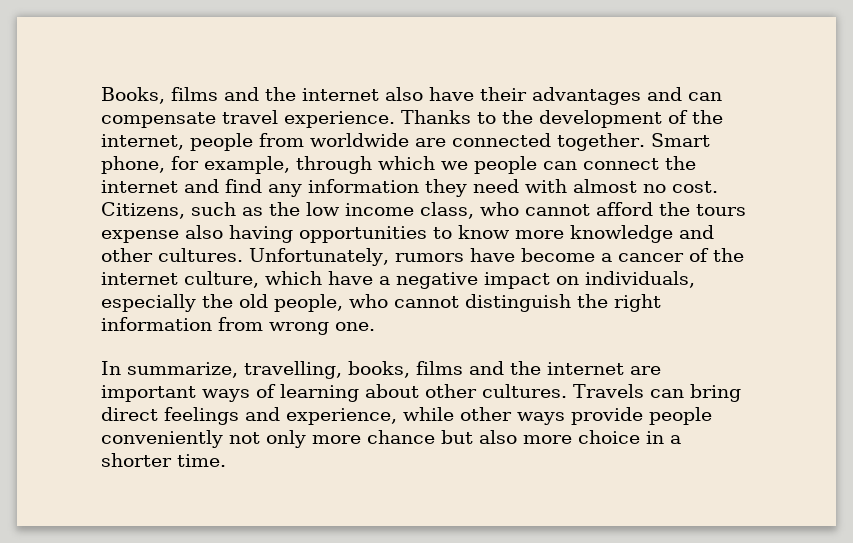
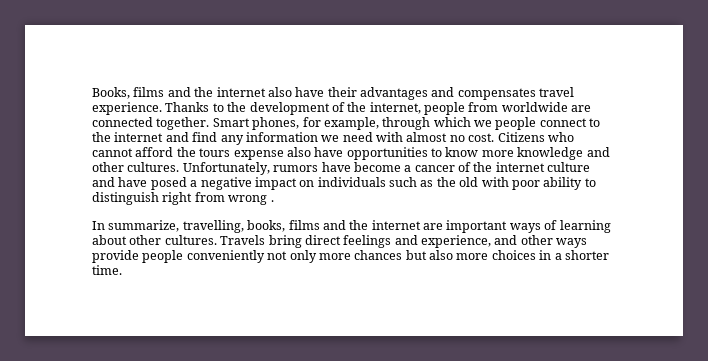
[688,92,722,101] [101,112,216,128] can compensate -> [457,88,536,100] compensates
[101,156,165,174] phone, -> [252,117,300,130] phones,
[543,158,659,170] can connect -> [539,118,601,127] connect to
[425,179,467,197] they -> [321,135,340,142] we
[101,202,474,219] Citizens, such as the low income class, -> [497,132,545,142] Citizens
[229,225,293,243] having -> [314,147,344,157] have
[184,271,695,289] [101,294,661,312] [101,317,212,331] culture, which have a negative impact on individuals, especially the old people, who cannot distinguish the right information -> [547,162,591,172] [92,177,596,190] [92,192,193,205] culture and have posed a negative impact on individuals such as the old with poor ability to distinguish right
[335,322,375,331] one. -> [270,200,274,202] .
[650,389,684,398] can -> (266, 240) none
[403,407,454,421] while -> [494,235,518,245] and
[367,430,435,444] chance -> [354,250,403,260] chances
[578,430,640,444] choice -> [491,250,536,260] choices

